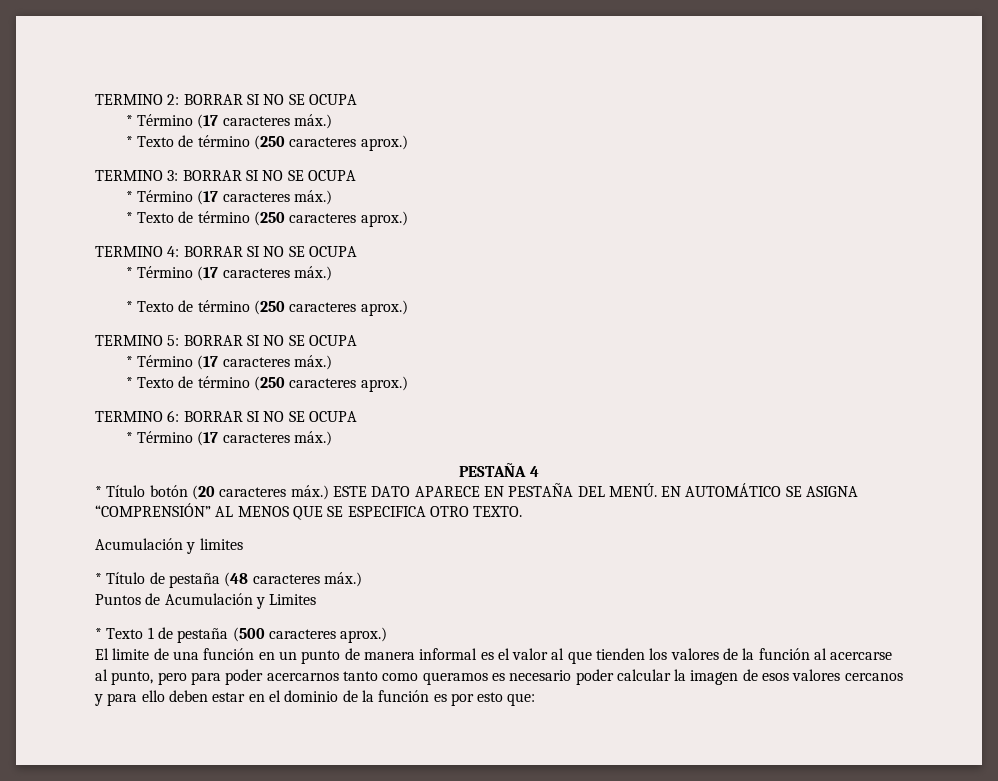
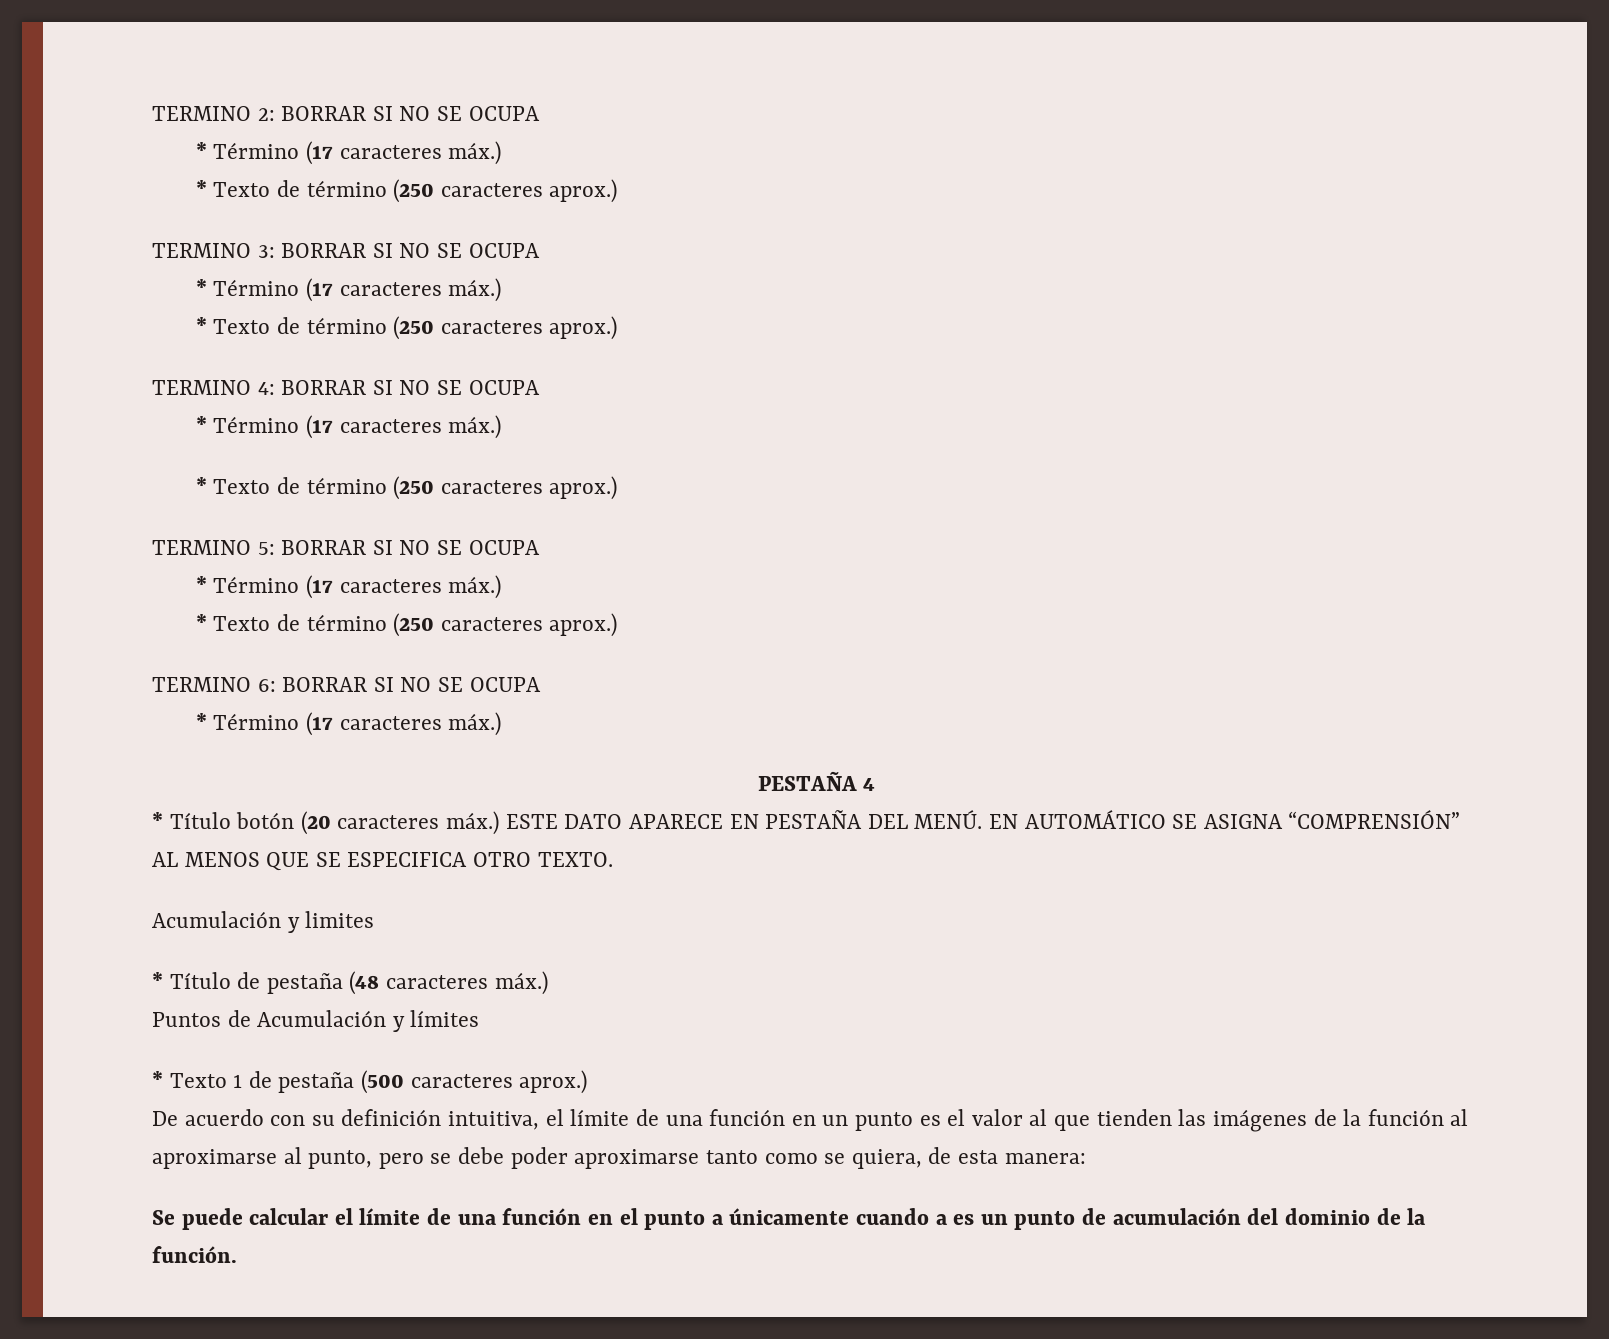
[269,594,317,605] Limites -> [410,1010,480,1027] límites
[95,648,150,660] El limite -> [152,1109,630,1130] De acuerdo con su definición intuitiva, el límite
[344,648,478,660] de manera informal -> (913, 1121) none
[649,648,719,660] los valores -> [1178,1109,1307,1132] las imágenes
[830,652,893,660] acercarse -> [152,1149,277,1169] aproximarse
[190,669,903,685] [94,690,536,706] para poder acercarnos tanto como queramos es necesario poder calcular la imagen de esos valores cercanos y para ello deben estar en el dominio de la función es por esto que: -> [430,1147,1086,1169] [152,1208,1427,1230] [152,1246,237,1263] se debe poder aproximarse tanto como se quiera, de esta manera: // Se puede calcular el límite de una función en el punto a únicamente cuando a es un punto de acumulación del dominio de la función.

